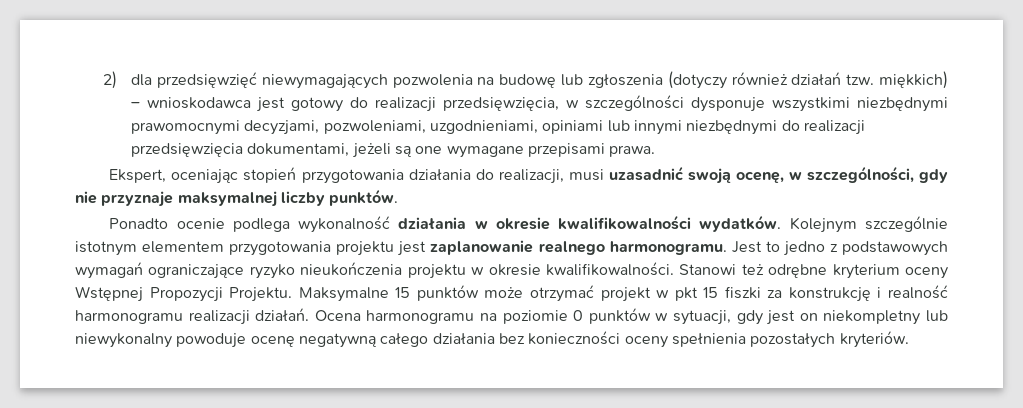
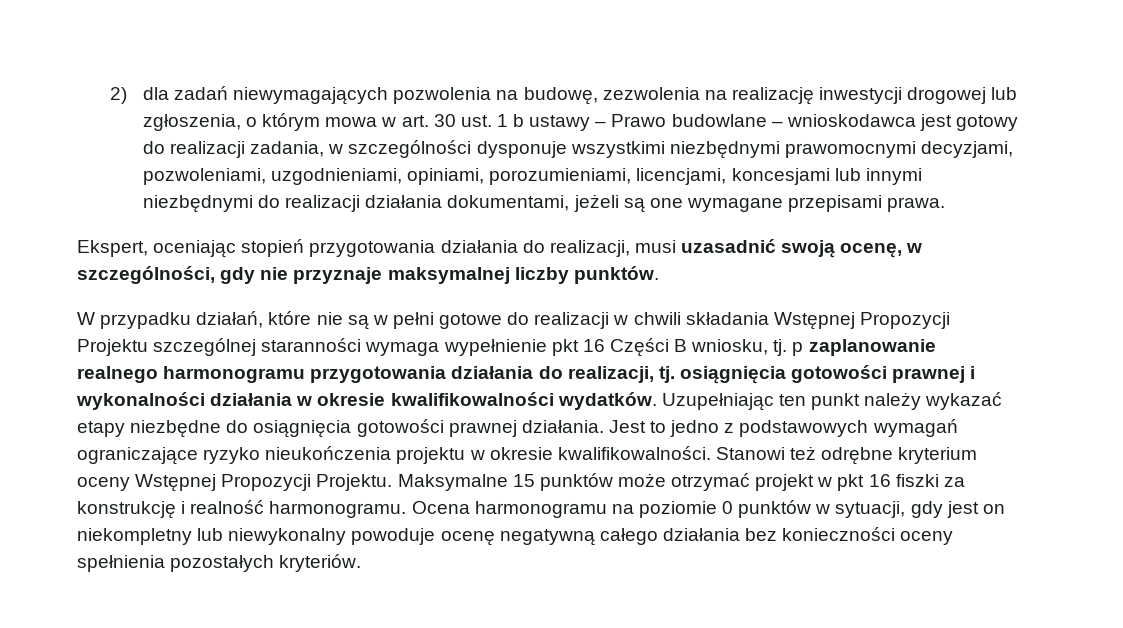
[156,72,257,88] przedsięwzięć -> [174,86,229,100] zadań
[499,71,949,89] budowę lub zgłoszenia (dotyczy również działań tzw. miękkich) -> [523,87,1018,105] [142,113,767,131] budowę, zezwolenia na realizację inwestycji drogowej lub zgłoszenia, o którym mowa w art. 30 ust. 1 b ustawy – Prawo budowlane
[443,97,560,111] przedsięwzięcia, -> [250,141,325,157] zadania,
[542,120,604,134] opiniami -> [407,168,830,185] opiniami, porozumieniami, licencjami, koncesjami
[131,143,244,157] przedsięwzięcia -> [365,195,443,208] działania
[109,216,391,233] Ponadto ocenie podlega wykonalność -> [77,311,950,330] [77,338,936,357] [77,365,976,384] [76,392,205,410] W przypadku działań, które nie są w pełni gotowe do realizacji w chwili składania Wstępnej Propozycji Projektu szczególnej staranności wymaga wypełnienie pkt 16 Części B wniosku, tj. p zaplanowanie realnego harmonogramu przygotowania działania do realizacji, tj. osiągnięcia gotowości prawnej i wykonalności
[789,216,948,233] [75,240,727,256] Kolejnym szczególnie istotnym elementem przygotowania projektu jest zaplanowanie realnego harmonogramu. -> [661,392,1003,411] [77,419,604,438] Uzupełniając ten punkt należy wykazać etapy niezbędne do osiągnięcia gotowości prawnej działania.
[703,287,719,298] 15 -> [868,474,891,487] 16
[75,308,310,325] harmonogramu realizacji działań. -> [269,501,407,518] harmonogramu.

